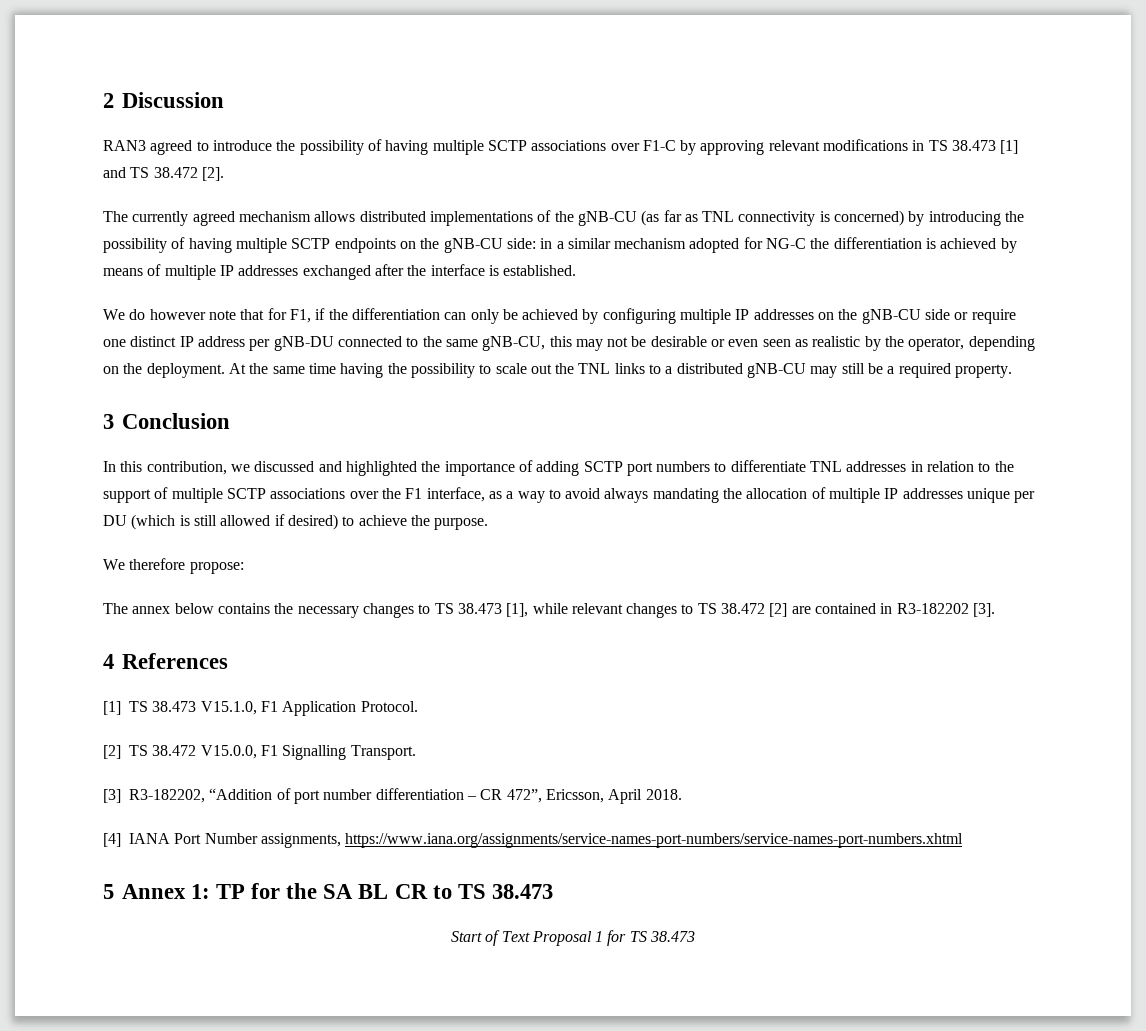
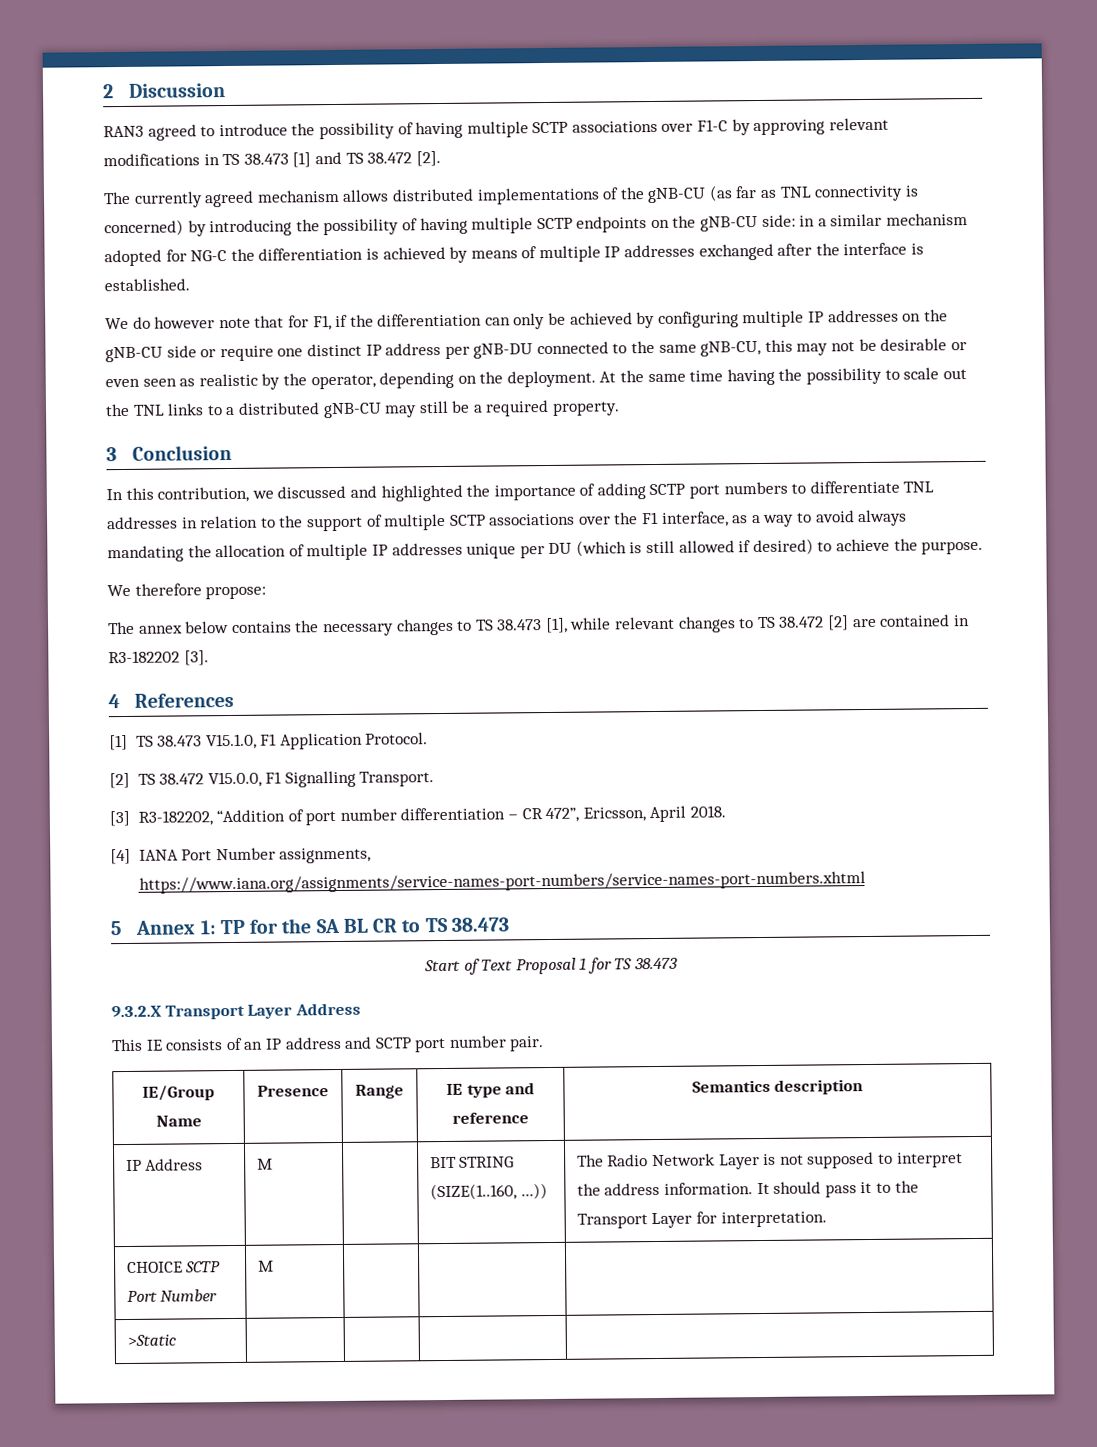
(696, 936) none -> [111,1002,361,1020] [111,1035,545,1053] [142,1085,215,1101] [155,1115,202,1127] [257,1085,329,1097] [355,1084,404,1099] [445,1082,536,1098] [452,1112,529,1124] [691,1079,864,1095] [125,1158,204,1172] [256,1158,273,1170] [429,1156,515,1169] [429,1183,549,1201] [576,1151,963,1170] [576,1180,919,1198] [576,1211,827,1229] [126,1261,222,1274] [126,1289,218,1303] [257,1260,274,1272] [126,1334,176,1347] // 9.3.2.X Transport Layer Address // This IE consists of an IP address and SCTP port number pair. // IE/Group Name | Presence | Range | IE type and reference | Semantics description // IP Address | M | | BIT STRING (SIZE(1..160, …)) | The Radio Network Layer is not supposed to interpret the address information. It should pass it to the Transport Layer for interpretation. // CHOICE SCTP Port Number | M | | | // >Static | | | |

